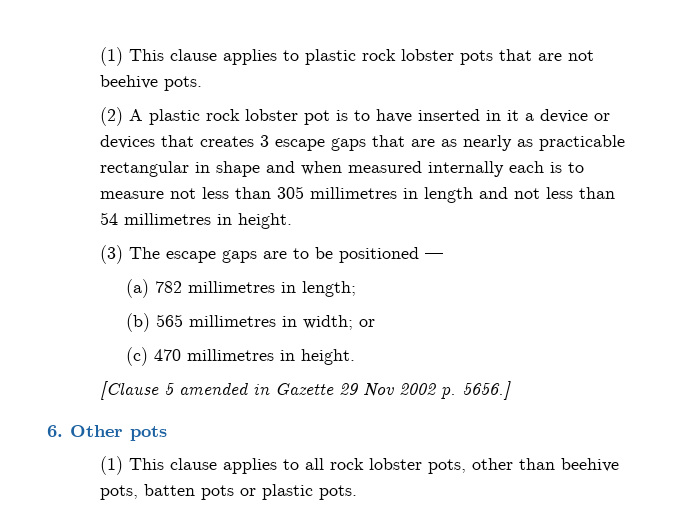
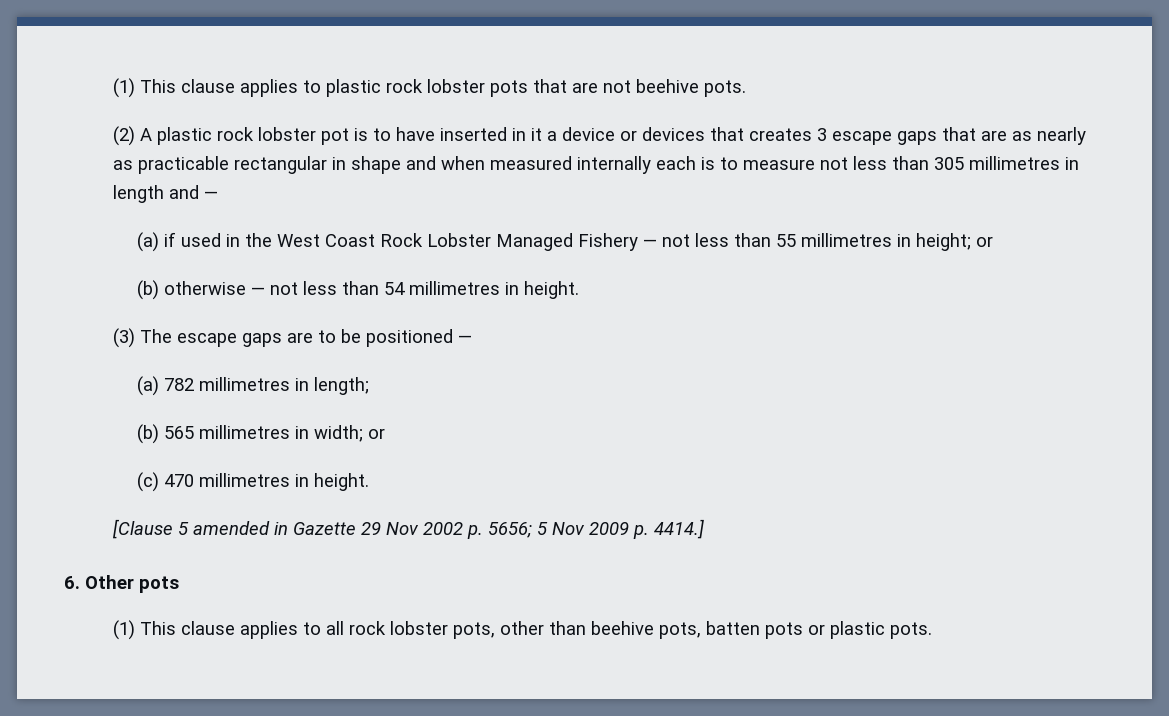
(508, 193) none -> [203,191,218,199] [136,232,993,252] [136,280,265,300] — // (a) if used in the West Coast Rock Lobster Managed Fishery — not less than 55 millimetres in height; or // (b) otherwise —
[461,381,511,400] 5656.] -> [487,519,704,539] 5656; 5 Nov 2009 p. 4414.]

